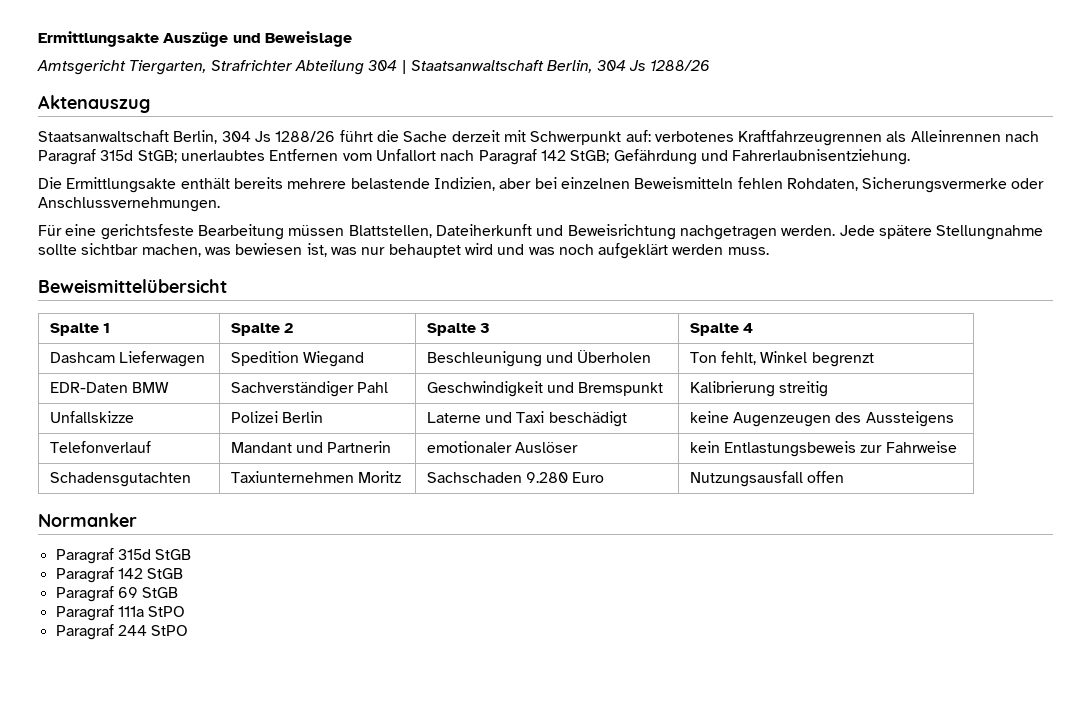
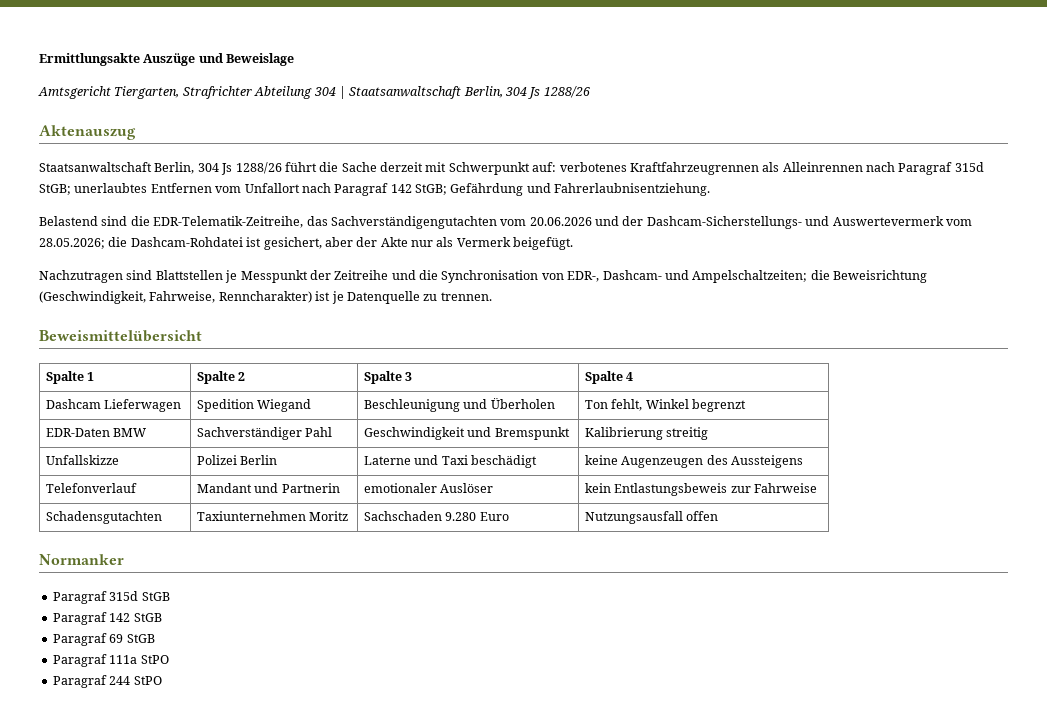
[38,177,1045,193] [38,197,220,212] [38,224,1044,240] [38,243,769,259] Die Ermittlungsakte enthält bereits mehrere belastende Indizien, aber bei einzelnen Beweismitteln fehlen Rohdaten, Sicherungsvermerke oder Anschlussvernehmungen. // Für eine gerichtsfeste Bearbeitung müssen Blattstellen, Dateiherkunft und Beweisrichtung nachgetragen werden. Jede spätere Stellungnahme sollte sichtbar machen, was bewiesen ist, was nur behauptet wird und was noch aufgeklärt werden muss. -> [39,216,972,229] [39,237,574,250] [39,270,927,283] [39,291,492,304] Belastend sind die EDR-Telematik-Zeitreihe, das Sachverständigengutachten vom 20.06.2026 und der Dashcam-Sicherstellungs- und Auswertevermerk vom 28.05.2026; die Dashcam-Rohdatei ist gesichert, aber der Akte nur als Vermerk beigefügt. // Nachzutragen sind Blattstellen je Messpunkt der Zeitreihe und die Synchronisation von EDR-, Dashcam- und Ampelschaltzeiten; die Beweisrichtung (Geschwindigkeit, Fahrweise, Renncharakter) ist je Datenquelle zu trennen.

